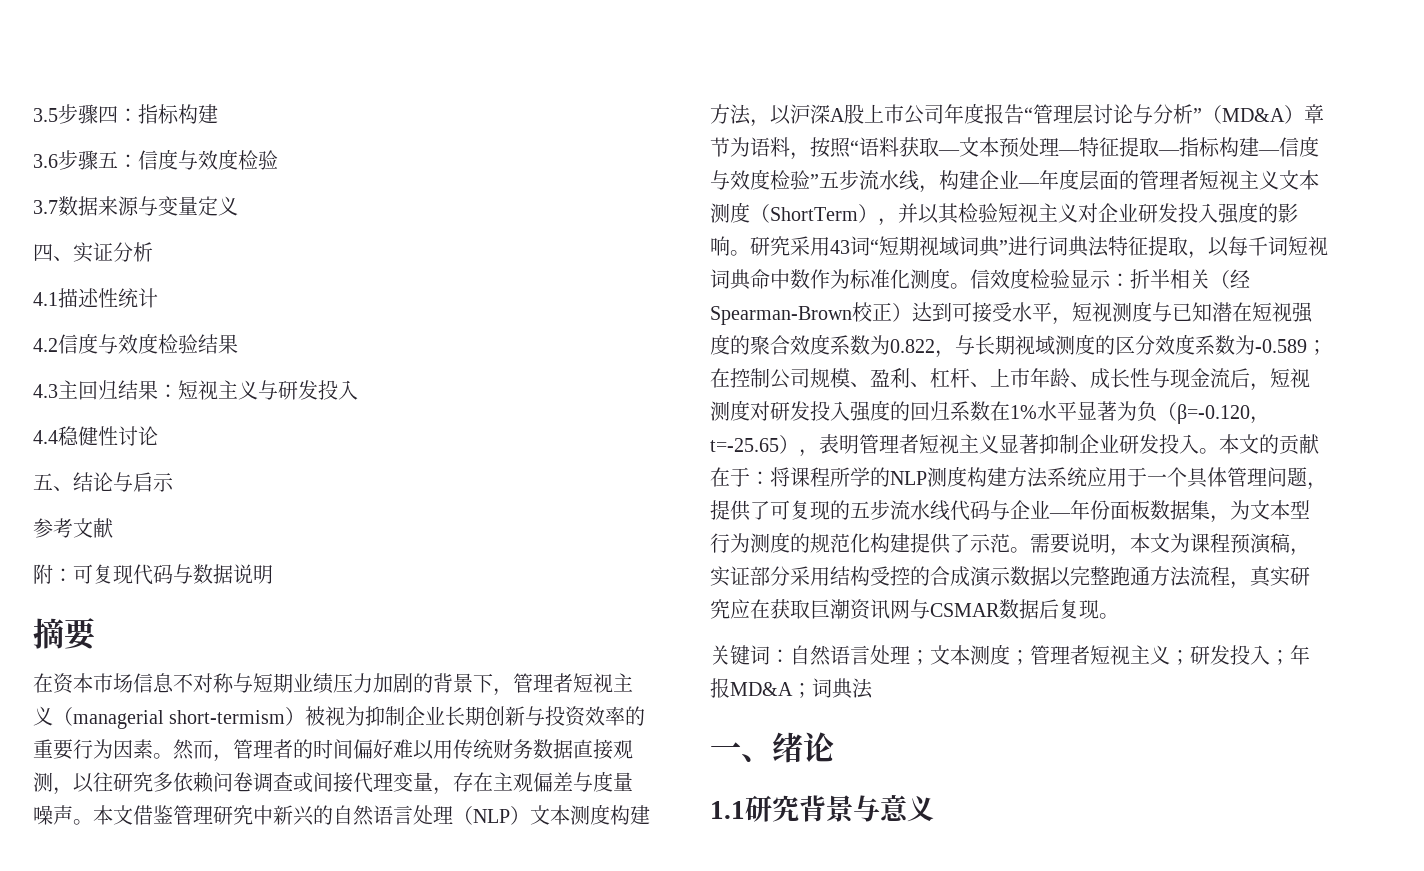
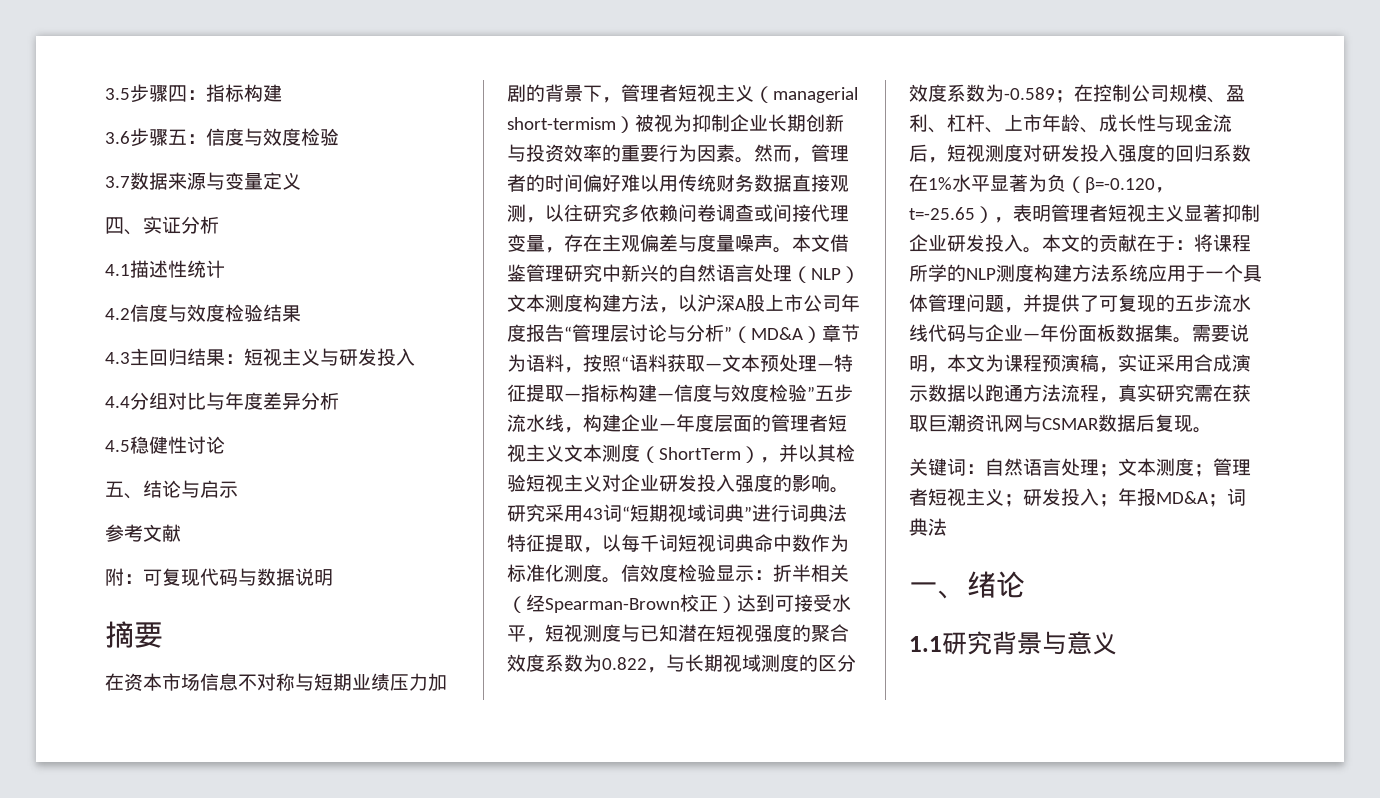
(58, 437) none -> [130,392,339,410] [105,440,130,452] 分组对比与年度差异分析 // 4.5
(1327, 486) none -> [1023,294,1042,312] 并
[1210,500,1310,523] [710,532,1010,554] ，为文本型行为测度的规范化构建提供了示范 -> (1173, 333) none
[750,566,930,586] 部分采用结构受控的 -> [1156,354,1194,372] 采用
[1070,566,1110,586] 完整 -> (985, 393) none
[730,599,750,619] 应 -> [1194,384,1213,402] 需

